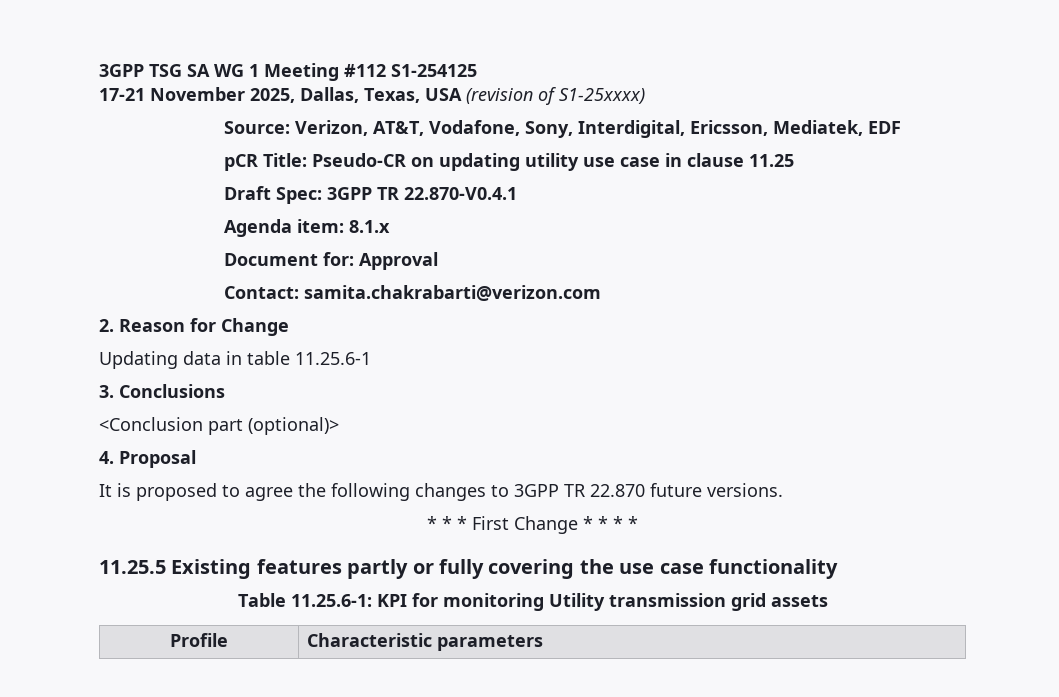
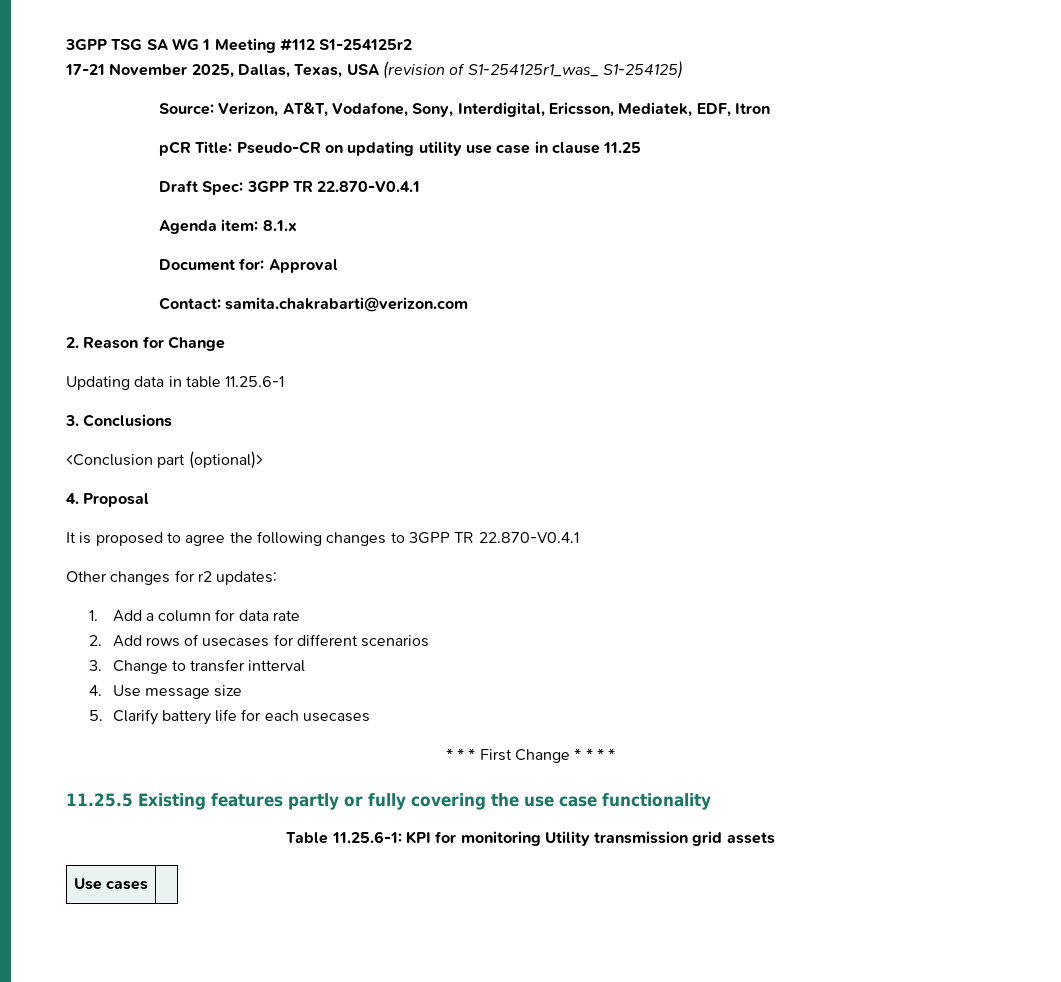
[391,64,477,77] S1-254125 -> [319,39,413,50] S1-254125r2
[559,88,645,104] S1-25xxxx) -> [467,61,683,79] S1-254125r1_was_ S1-254125)
[868,121,902,134] EDF -> [696,103,770,117] EDF, Itron
[590,483,783,497] 22.870 future versions. -> [478,532,579,543] [66,570,278,585] [89,609,301,622] [89,634,430,647] [89,659,306,674] [89,685,243,699] [89,709,371,725] 22.870-V0.4.1 // Other changes for r2 updates: // 1. Add a column for data rate // 2. Add rows of usecases for different scenarios // 3. Change to transfer intterval // 4. Use message size // 5. Clarify battery life for each usecases
[170,633,228,647] [306,633,543,651] Profile | Characteristic parameters -> [73,878,149,890] Use cases |

